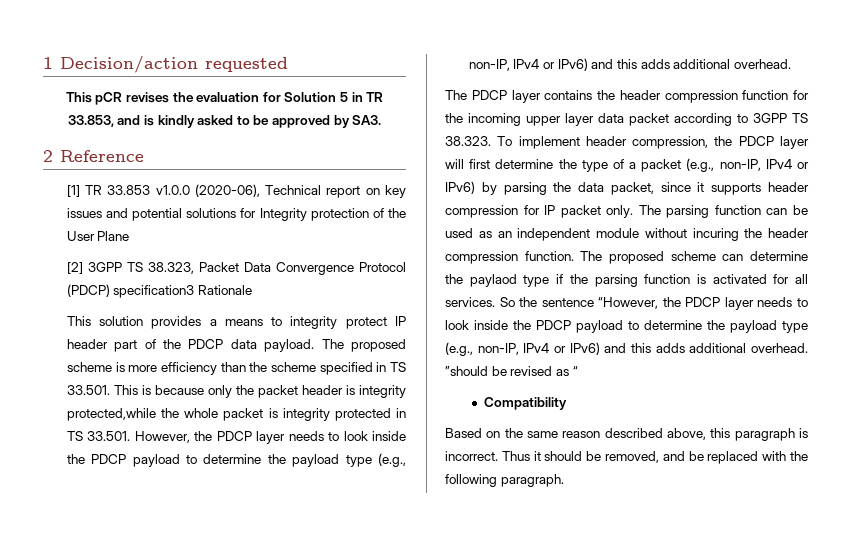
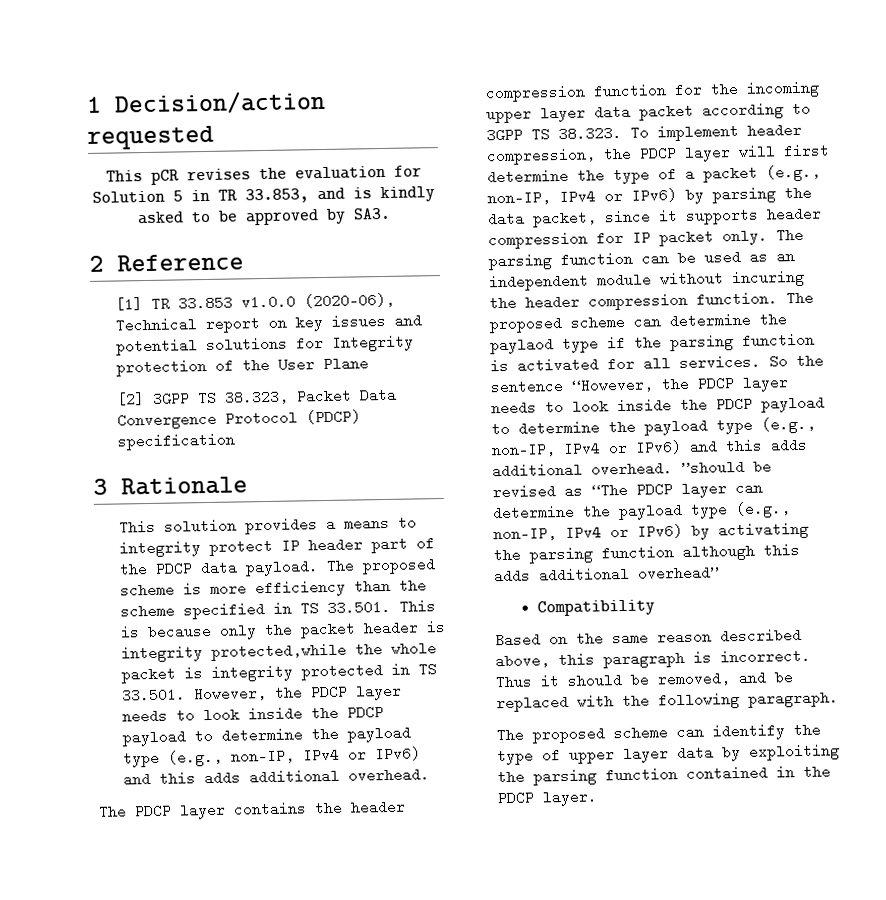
[113,285,195,298] specification3 -> [116,432,235,451] [93,478,108,495] specification // 3
[572,366,578,376] “ -> [591,480,763,498] [492,501,791,521] [493,521,809,542] [493,543,800,564] [494,565,720,584] “The PDCP layer can determine the payload type (e.g., non-IP, IPv4 or IPv6) by activating the parsing function although this adds additional overhead”
(564, 480) none -> [496,722,821,744] [497,743,840,766] [497,764,831,786] [497,789,598,807] // The proposed scheme can identify the type of upper layer data by exploiting the parsing function contained in the PDCP layer.

